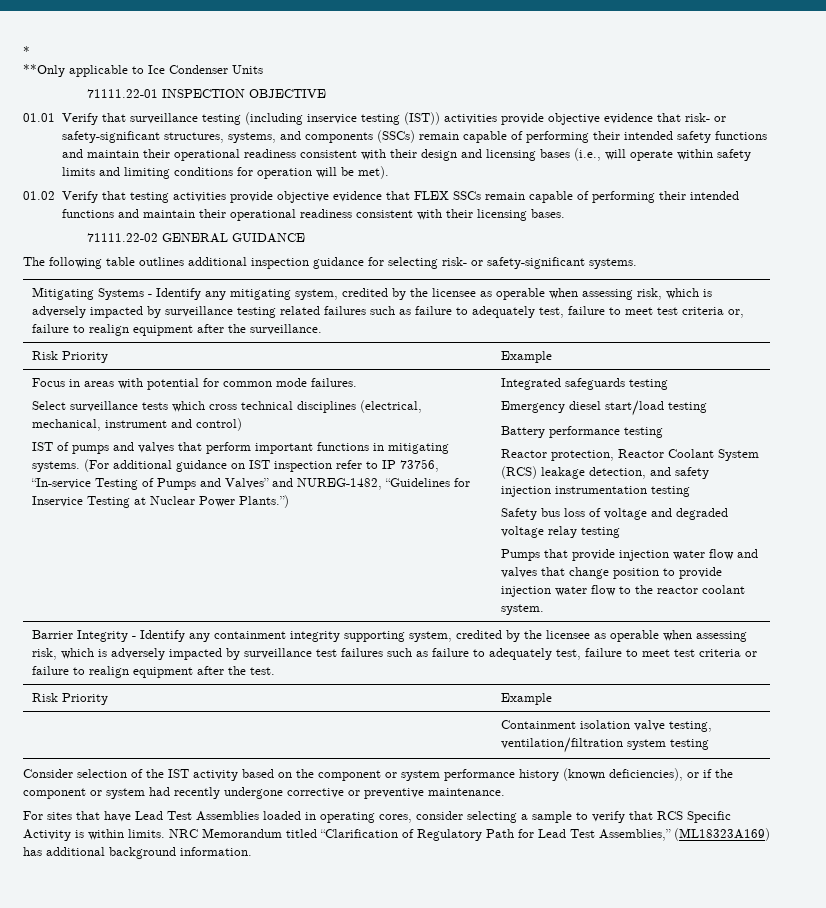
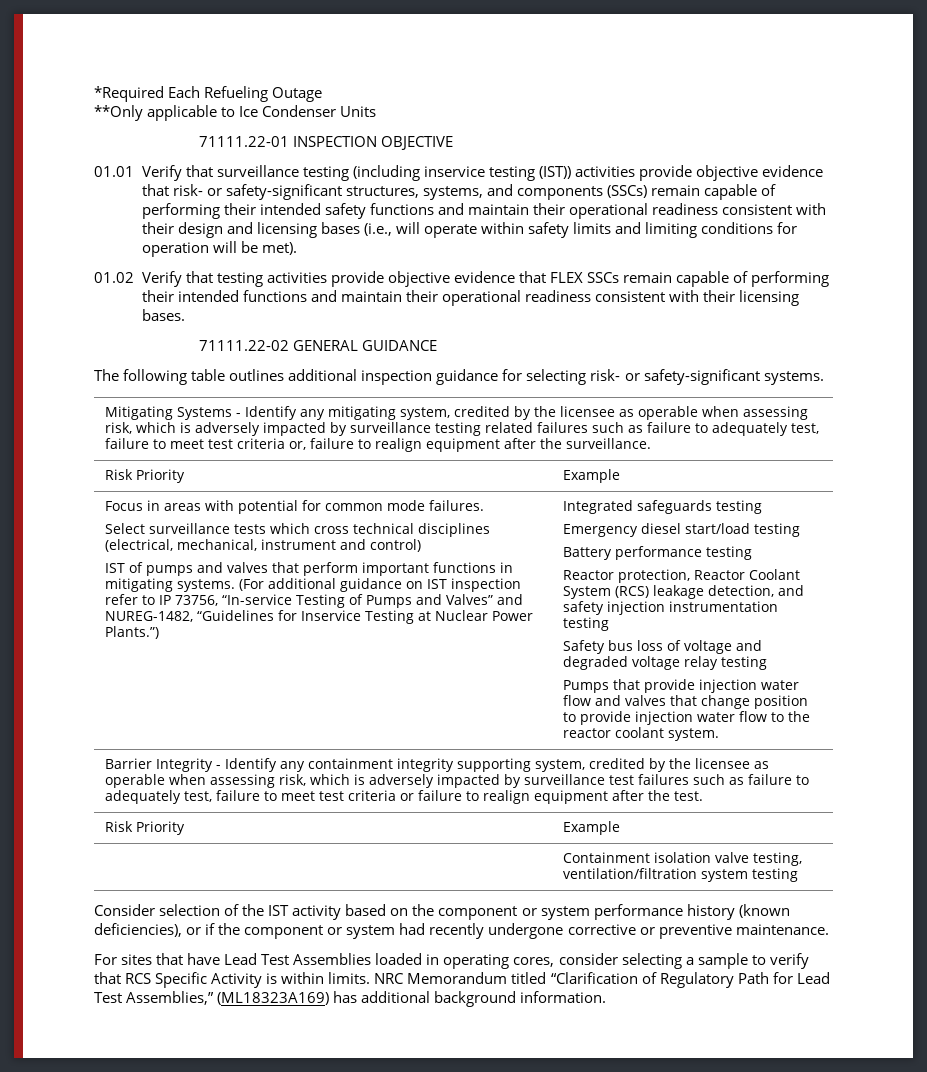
[23,46,30,56] * -> [94,86,323,102] *Required Each Refueling Outage

